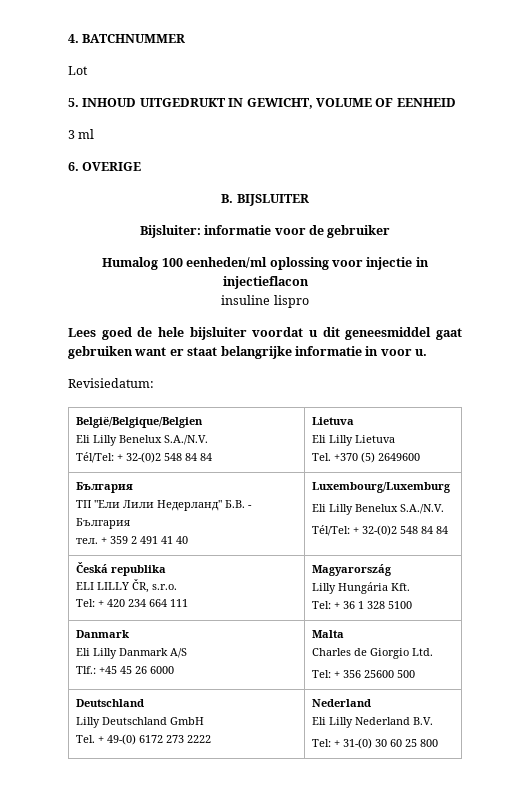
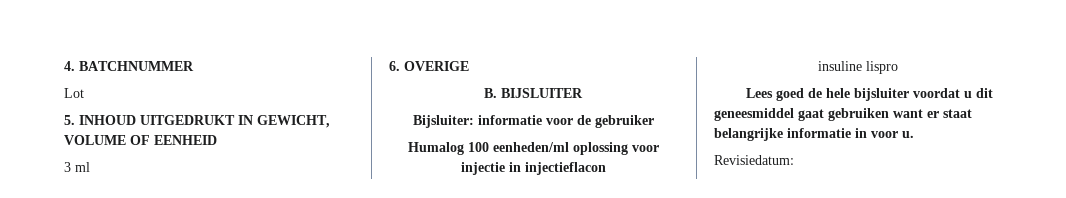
[75,417,203,428] [75,435,208,446] [75,452,212,463] [311,417,354,425] [311,435,395,446] [311,452,420,463] [75,482,133,493] [75,500,252,511] [75,518,130,529] [75,536,188,544] [311,482,451,493] [311,504,444,515] [311,525,448,536] [75,562,166,576] [75,579,177,593] [75,599,188,607] [311,564,392,576] [311,582,410,594] [311,601,412,609] [75,630,129,638] [75,648,187,659] [75,666,174,674] [311,630,344,638] [311,648,433,659] [311,670,415,678] [75,699,144,707] [75,717,204,728] [75,734,211,745] [311,699,371,707] [311,717,433,728] [311,738,438,749] // België/Belgique/Belgien // Eli Lilly Benelux S.A./N.V. // Tél/Tel: + 32-(0)2 548 84 84 | Lietuva // Eli Lilly Lietuva // Tel. +370 (5) 2649600 // България // ТП "Ели Лили Недерланд" Б.В. - България // тел. + 359 2 491 41 40 | Luxembourg/Luxemburg // Eli Lilly Benelux S.A./N.V. // Tél/Tel: + 32-(0)2 548 84 84 // Česká republika // ELI LILLY ČR, s.r.o. // Tel: + 420 234 664 111 | Magyarország // Lilly Hungária Kft. // Tel: + 36 1 328 5100 // Danmark // Eli Lilly Danmark A/S // Tlf.: +45 45 26 6000 | Malta // Charles de Giorgio Ltd. // Tel: + 356 25600 500 // Deutschland // Lilly Deutschland GmbH // Tel. + 49-(0) 6172 273 2222 | Nederland // Eli Lilly Nederland B.V. // Tel: + 31-(0) 30 60 25 800 -> (794, 160) none

